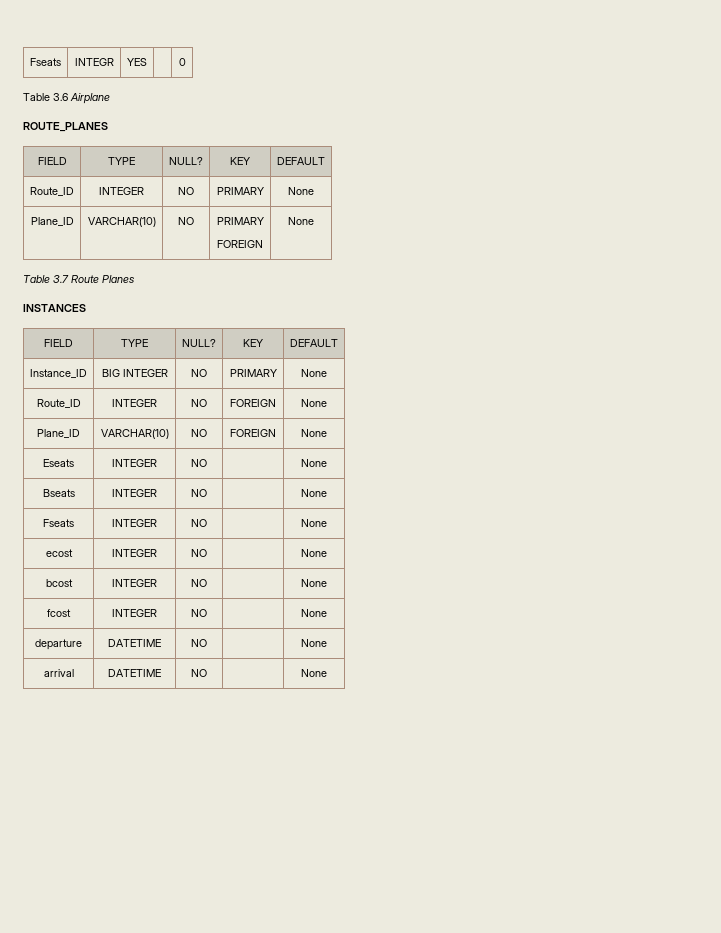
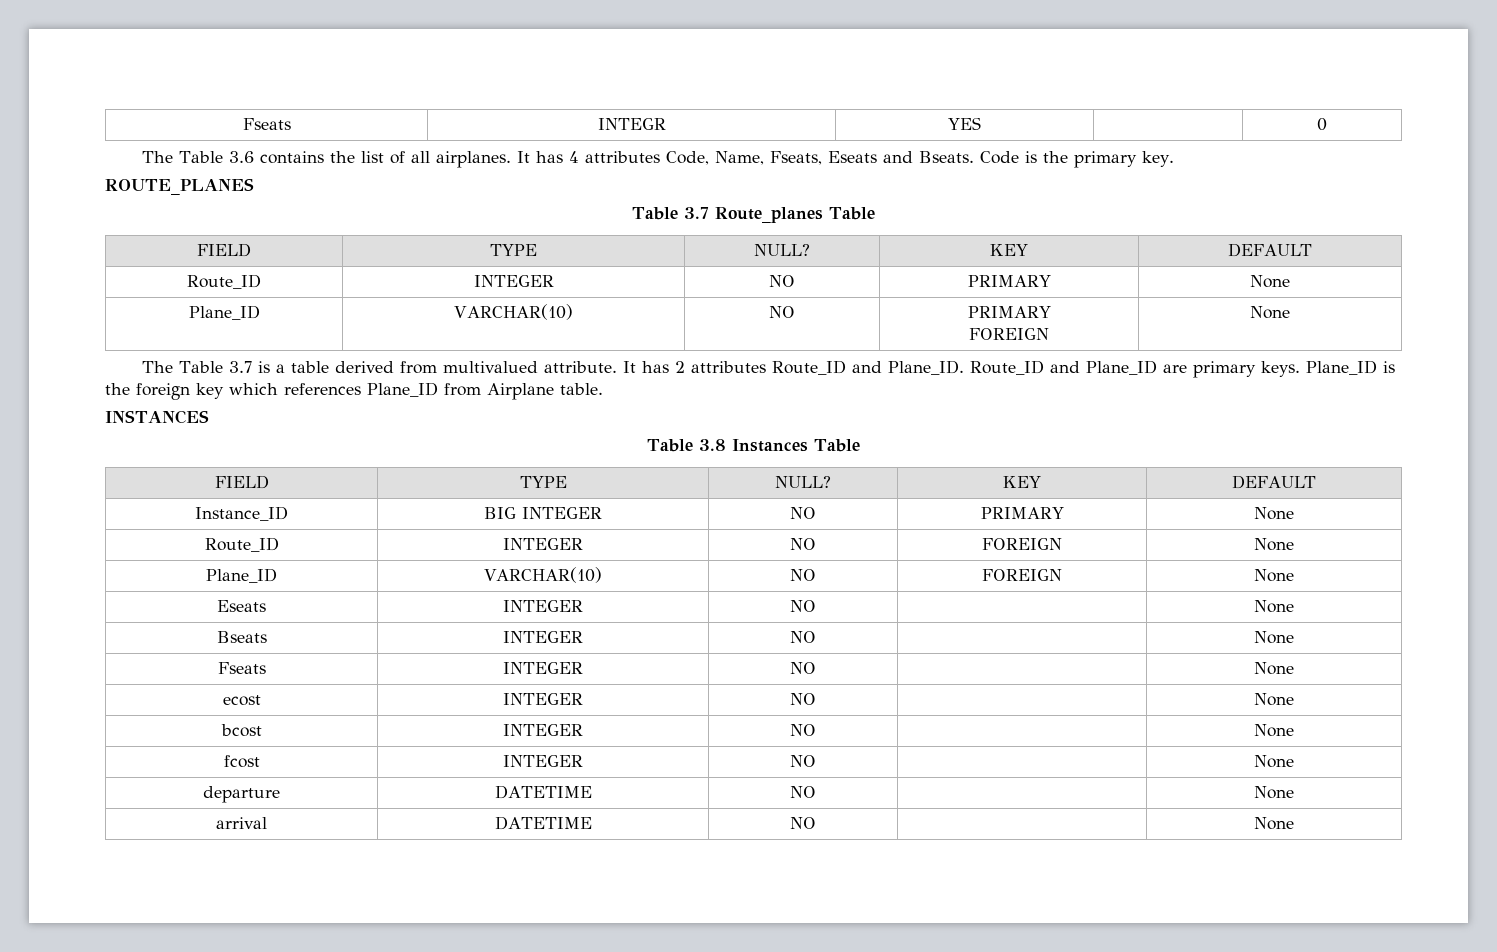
(186, 62) none -> [141,151,173,163] The
[70,93,110,104] [23,122,108,132] Airplane // ROUTE_PLANES -> [259,151,1174,168] [105,178,254,195] [632,207,875,223] contains the list of all airplanes. It has 4 attributes Code, Name, Fseats, Eseats and Bseats. Code is the primary key. // ROUTE_PLANES // Table 3.7 Route_planes Table
[23,275,134,283] [23,304,86,312] Table 3.7 Route Planes // INSTANCES -> [141,360,1395,378] [105,382,603,400] [105,410,209,424] [647,439,860,452] The Table 3.7 is a table derived from multivalued attribute. It has 2 attributes Route_ID and Plane_ID. Route_ID and Plane_ID are primary keys. Plane_ID is the foreign key which references Plane_ID from Airplane table. // INSTANCES // Table 3.8 Instances Table

